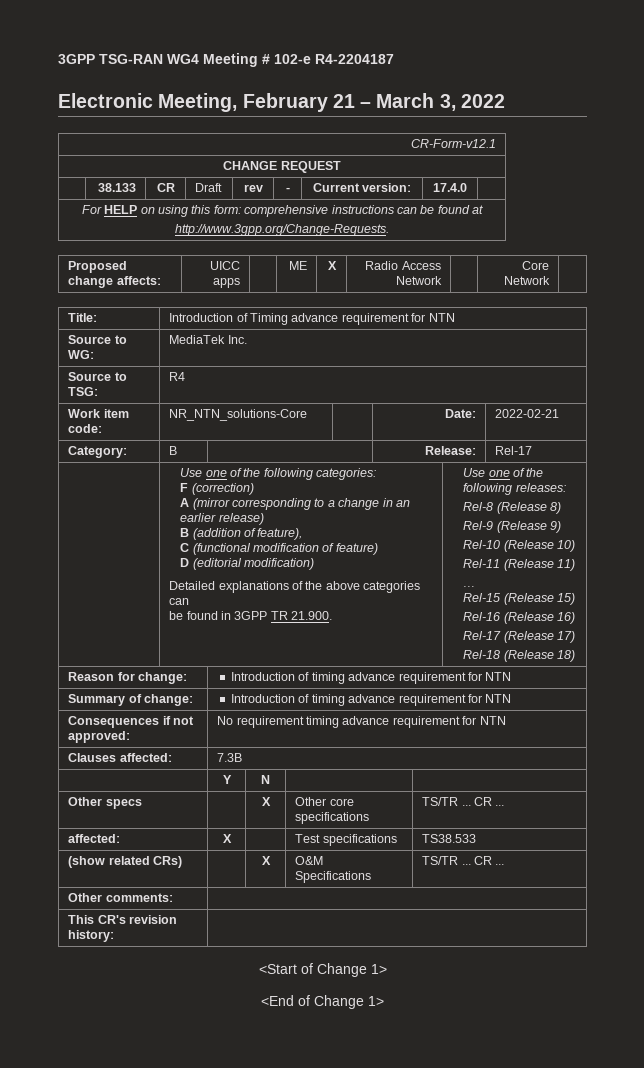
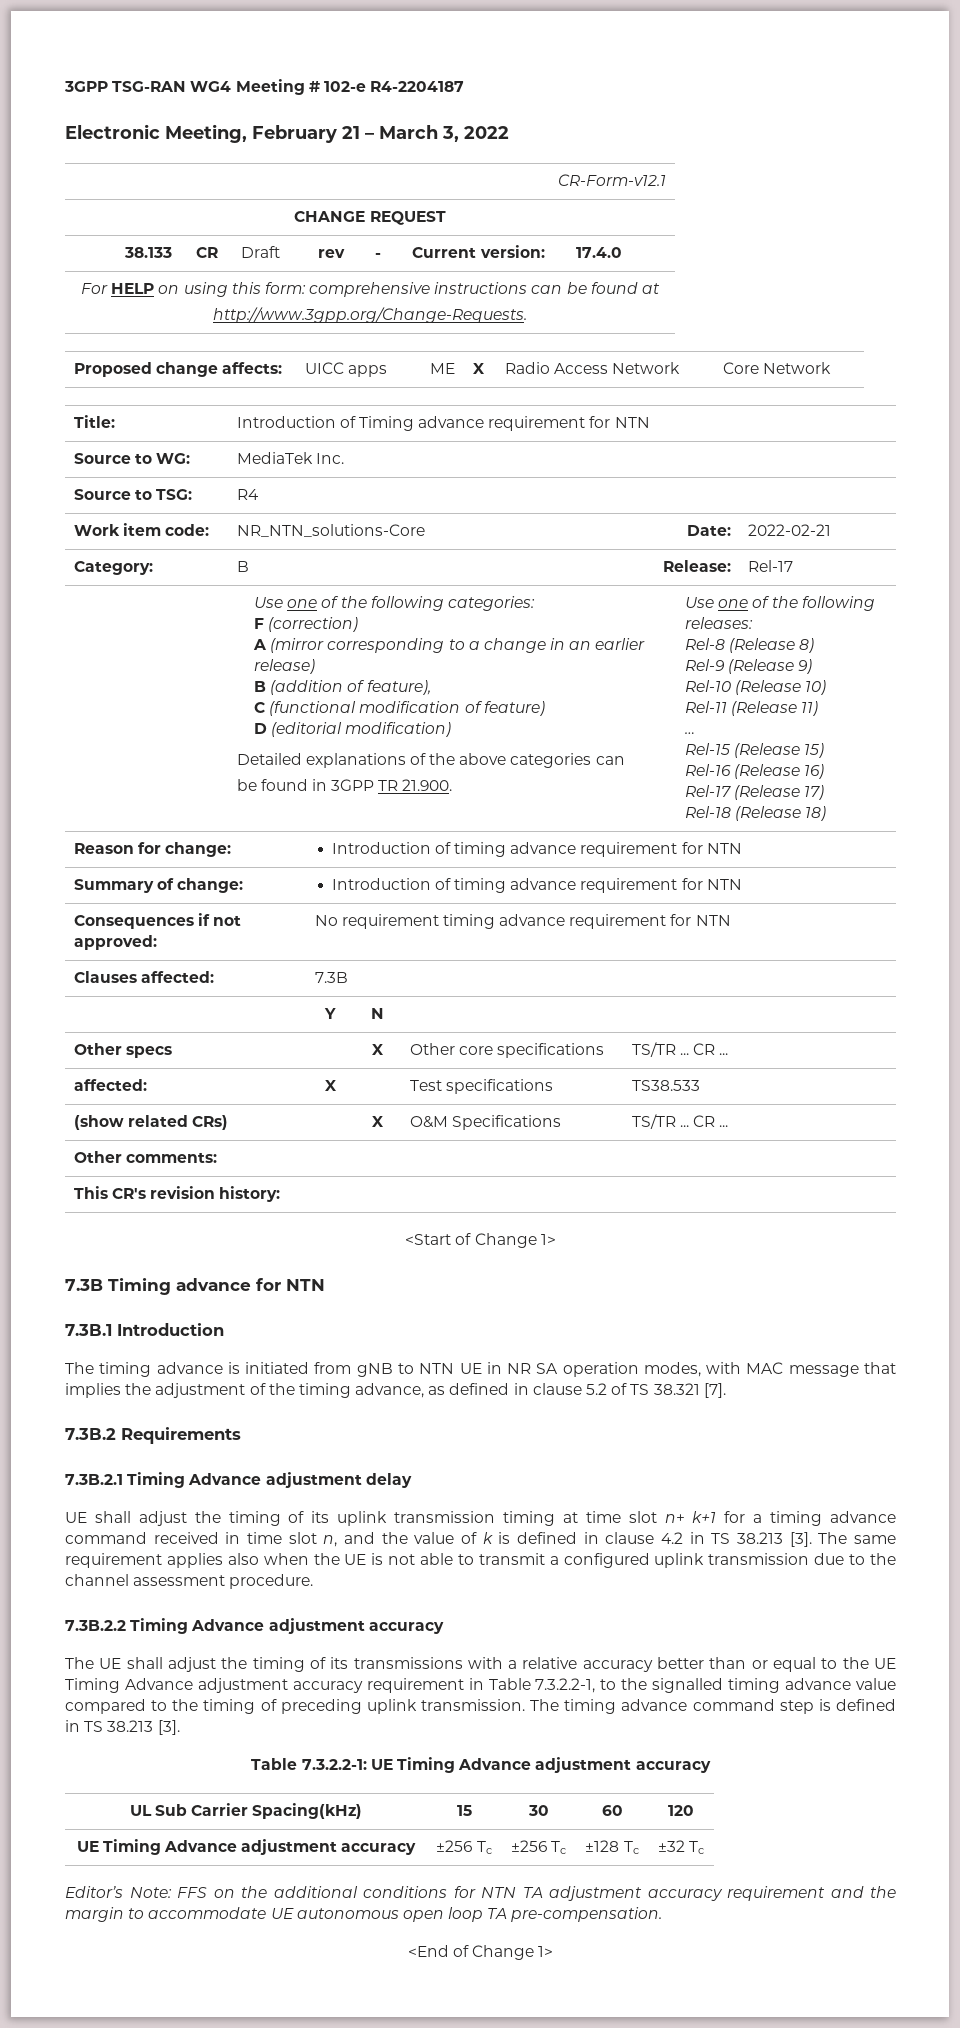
(387, 969) none -> [65,1278,325,1295] [65,1323,224,1336] [65,1362,897,1377] [65,1383,726,1398] [65,1427,241,1444] [65,1472,412,1488] [65,1511,897,1526] [65,1532,896,1547] [65,1553,896,1568] [65,1574,314,1589] [65,1618,444,1634] [65,1657,896,1672] [65,1678,896,1693] [65,1699,896,1714] [65,1720,180,1735] [251,1757,711,1773] [129,1803,363,1819] [456,1805,472,1816] [527,1805,549,1816] [601,1805,623,1816] [668,1805,694,1816] [76,1839,417,1855] [436,1840,492,1854] [510,1840,567,1854] [585,1840,639,1854] [657,1840,705,1854] [65,1886,896,1901] [65,1907,663,1922] // 7.3B Timing advance for NTN // 7.3B.1 Introduction // The timing advance is initiated from gNB to NTN UE in NR SA operation modes, with MAC message that implies the adjustment of the timing advance, as defined in clause 5.2 of TS 38.321 [7]. // 7.3B.2 Requirements // 7.3B.2.1 Timing Advance adjustment delay // UE shall adjust the timing of its uplink transmission timing at time slot n+ k+1 for a timing advance command received in time slot n, and the value of k is defined in clause 4.2 in TS 38.213 [3]. The same requirement applies also when the UE is not able to transmit a configured uplink transmission due to the channel assessment procedure. // 7.3B.2.2 Timing Advance adjustment accuracy // The UE shall adjust the timing of its transmissions with a relative accuracy better than or equal to the UE Timing Advance adjustment accuracy requirement in Table 7.3.2.2-1, to the signalled timing advance value compared to the timing of preceding uplink transmission. The timing advance command step is defined in TS 38.213 [3]. // Table 7.3.2.2-1: UE Timing Advance adjustment accuracy // UL Sub Carrier Spacing(kHz) | 15 | 30 | 60 | 120 // UE Timing Advance adjustment accuracy | ±256 Tc | ±256 Tc | ±128 Tc | ±32 Tc // Editor’s Note: FFS on the additional conditions for NTN TA adjustment accuracy requirement and the margin to accommodate UE autonomous open loop TA pre-compensation.

